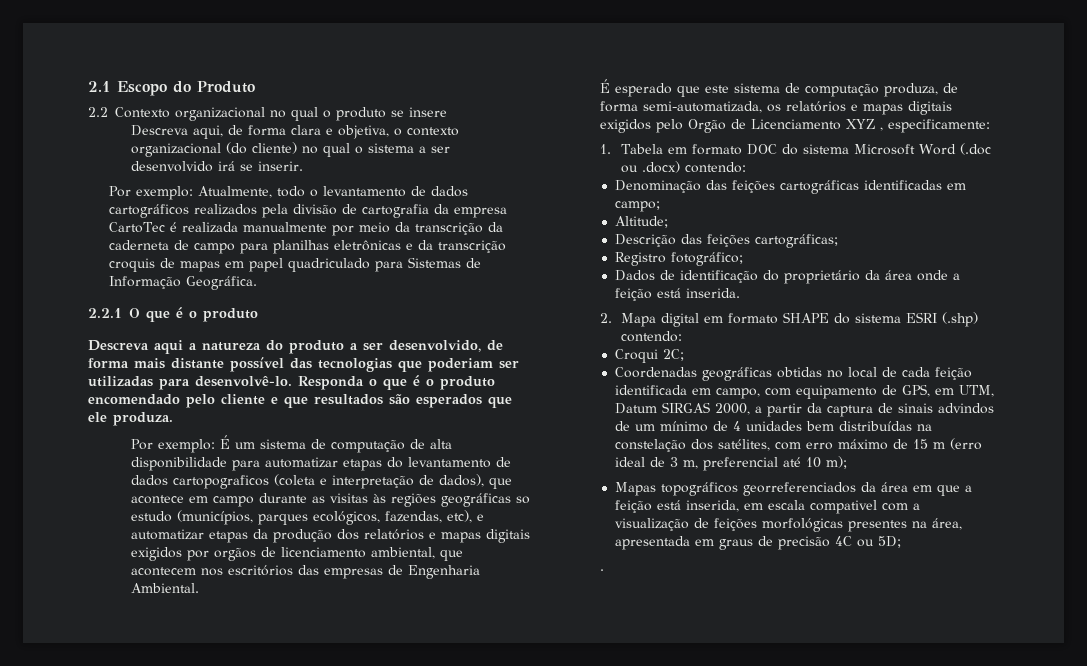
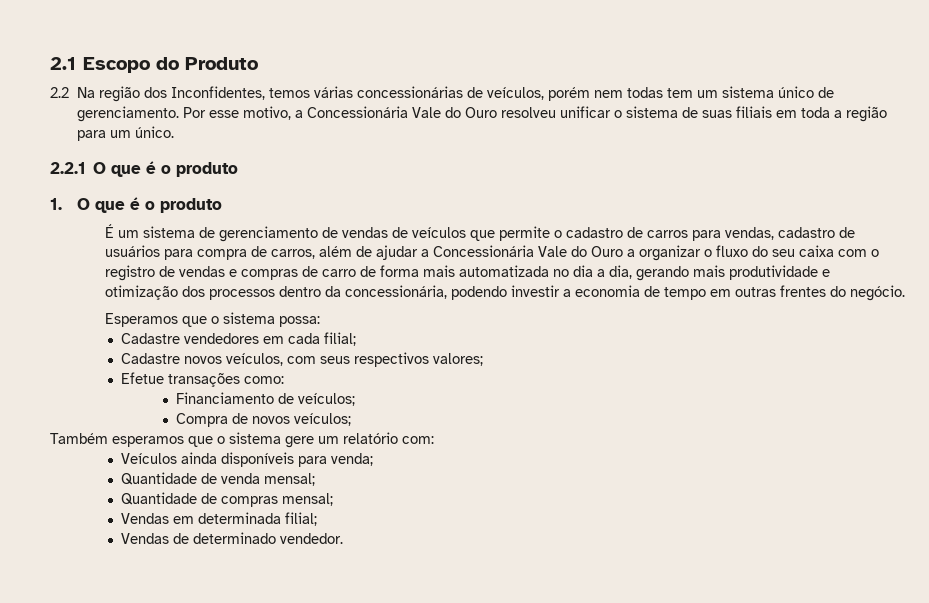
[115,107,447,121] [130,125,459,139] [130,142,450,157] [130,161,303,172] [109,186,469,200] [109,204,508,218] [109,222,504,236] [109,240,507,254] [109,257,482,272] [109,276,258,290] Contexto organizacional no qual o produto se insere // Descreva aqui, de forma clara e objetiva, o contexto organizacional (do cliente) no qual o sistema a ser desenvolvido irá se inserir. // Por exemplo: Atualmente, todo o levantamento de dados cartográficos realizados pela divisão de cartografia da empresa CartoTec é realizada manualmente por meio da transcrição da caderneta de campo para planilhas eletrônicas e da transcrição croquis de mapas em papel quadriculado para Sistemas de Informação Geográfica. -> [77,86,835,102] [77,106,888,122] [77,126,175,141] Na região dos Inconfidentes, temos várias concessionárias de veículos, porém nem todas tem um sistema único de gerenciamento. Por esse motivo, a Concessionária Vale do Ouro resolveu unificar o sistema de suas filiais em toda a região para um único.
[88,340,503,354] [88,357,519,372] [88,375,495,390] [88,394,512,408] [88,412,173,426] [130,435,452,453] [130,457,511,471] [130,474,512,489] [130,493,530,507] [130,510,484,525] [130,529,530,543] [130,547,463,561] [130,565,480,579] [130,583,199,593] [599,79,958,97] [599,101,952,115] [599,119,990,133] [599,143,992,155] [621,161,747,173] [615,180,967,194] [615,201,661,212] [615,216,669,228] [615,234,839,248] [615,252,744,266] [615,270,961,284] [615,288,741,301] [599,312,979,327] [621,331,683,342] [615,349,685,363] [615,367,973,381] [615,384,995,399] [615,402,995,417] [615,421,933,432] [615,438,983,452] [615,456,848,471] [615,482,973,496] [615,500,921,514] [615,518,963,532] [615,536,902,550] [599,569,604,571] Descreva aqui a natureza do produto a ser desenvolvido, de forma mais distante possível das tecnologias que poderiam ser utilizadas para desenvolvê-lo. Responda o que é o produto encomendado pelo cliente e que resultados são esperados que ele produza. // Por exemplo: É um sistema de computação de alta disponibilidade para automatizar etapas do levantamento de dados cartopograficos (coleta e interpretação de dados), que acontece em campo durante as visitas às regiões geográficas so estudo (municípios, parques ecológicos, fazendas, etc), e automatizar etapas da produção dos relatórios e mapas digitais exigidos por orgãos de licenciamento ambiental, que acontecem nos escritórios das empresas de Engenharia Ambiental. // É esperado que este sistema de computação produza, de forma semi-automatizada, os relatórios e mapas digitais exigidos pelo Orgão de Licenciamento XYZ , especificamente: // 1. Tabela em formato DOC do sistema Microsoft Word (.doc ou .docx) contendo: // Denominação das feições cartográficas identificadas em campo; // Altitude; // Descrição das feições cartográficas; // Registro fotográfico; // Dados de identificação do proprietário da área onde a feição está inserida. // 2. Mapa digital em formato SHAPE do sistema ESRI (.shp) contendo: // Croqui 2C; // Coordenadas geográficas obtidas no local de cada feição identificada em campo, com equipamento de GPS, em UTM, Datum SIRGAS 2000, a partir da captura de sinais advindos de um mínimo de 4 unidades bem distribuídas na constelação dos satélites, com erro máximo de 15 m (erro ideal de 3 m, preferencial até 10 m); // Mapas topográficos georreferenciados da área em que a feição está inserida, em escala compativel com a visualização de feições morfológicas presentes na área, apresentada em graus de precisão 4C ou 5D; // . -> [50,197,223,213] [104,224,855,242] [104,245,879,261] [104,265,830,281] [104,285,905,301] [104,312,320,327] [120,332,356,346] [120,352,483,367] [120,372,284,387] [175,392,355,406] [175,413,351,427] [50,432,434,448] [120,452,373,467] [120,472,315,486] [120,492,333,507] [120,512,317,526] [120,532,343,544] 1. O que é o produto // É um sistema de gerenciamento de vendas de veículos que permite o cadastro de carros para vendas, cadastro de usuários para compra de carros, além de ajudar a Concessionária Vale do Ouro a organizar o fluxo do seu caixa com o registro de vendas e compras de carro de forma mais automatizada no dia a dia, gerando mais produtividade e otimização dos processos dentro da concessionária, podendo investir a economia de tempo em outras frentes do negócio. // Esperamos que o sistema possa: // Cadastre vendedores em cada filial; // Cadastre novos veículos, com seus respectivos valores; // Efetue transações como: // Financiamento de veículos; // Compra de novos veículos; // Também esperamos que o sistema gere um relatório com: // Veículos ainda disponíveis para venda; // Quantidade de venda mensal; // Quantidade de compras mensal; // Vendas em determinada filial; // Vendas de determinado vendedor.

